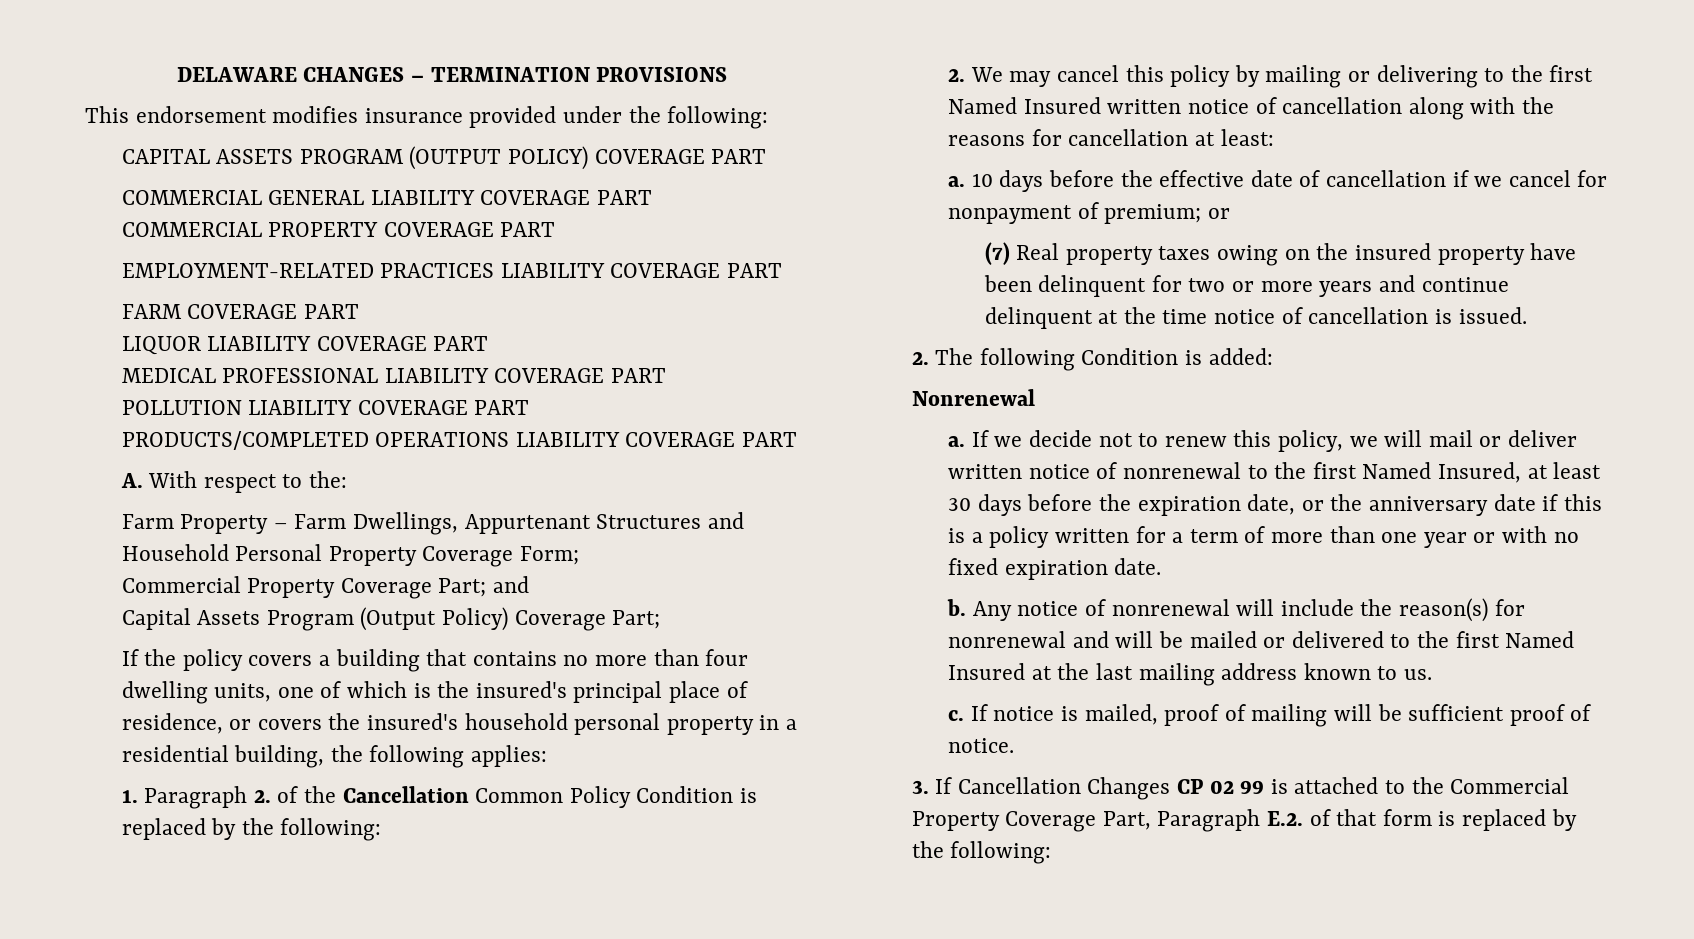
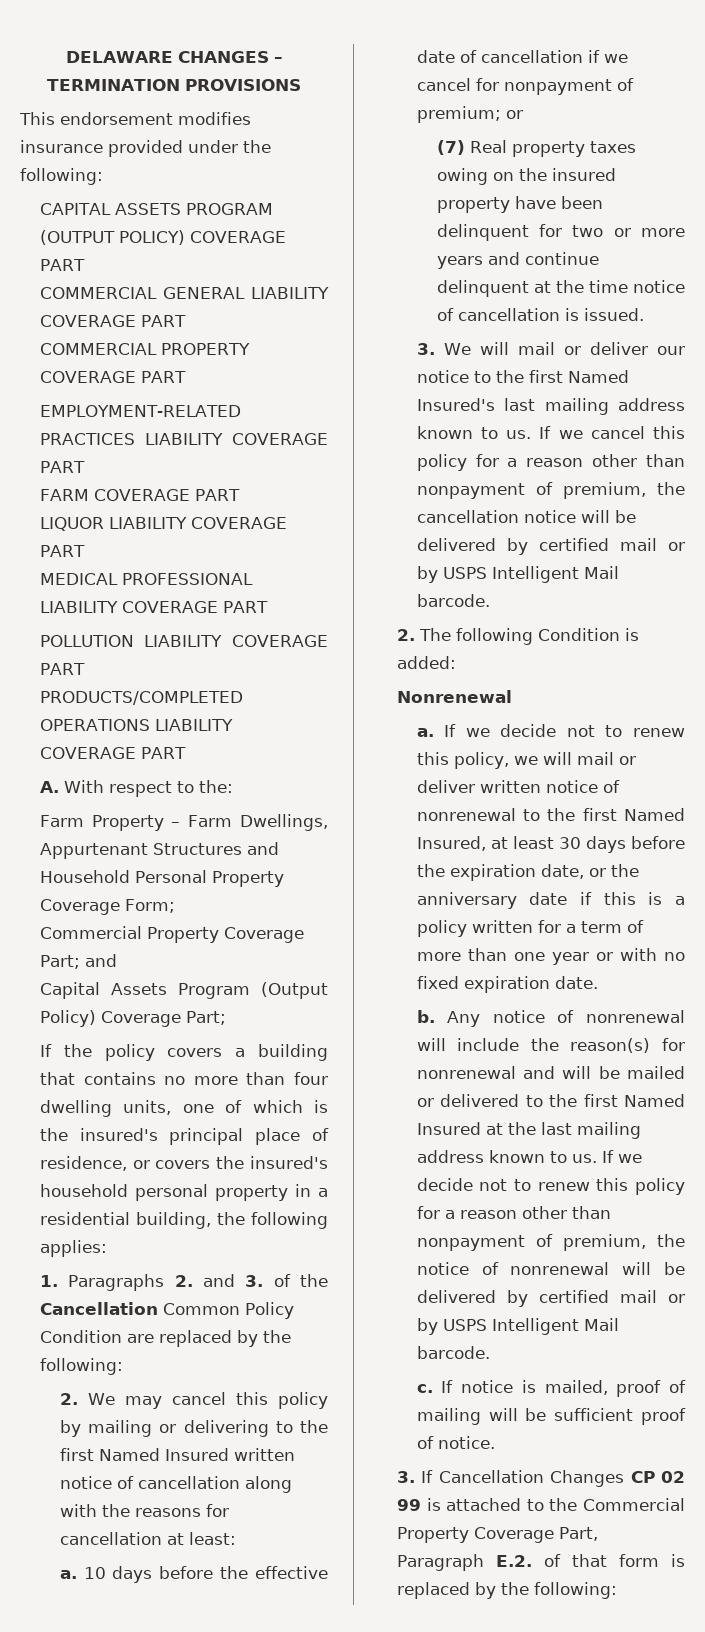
[144,786,271,809] Paragraph 2. -> [68,1274,264,1291] Paragraphs 2. and 3.
[740,788,758,803] is -> [126,1334,154,1343] are
(1527, 315) none -> [416,342,685,355] [416,370,629,383] [416,398,685,415] [416,426,685,439] [416,454,685,471] [416,482,685,499] [416,510,636,523] [416,538,685,555] [416,566,619,583] [416,594,490,607] // 3. We will mail or deliver our notice to the first Named Insured's last mailing address known to us. If we cancel this policy for a reason other than nonpayment of premium, the cancellation notice will be delivered by certified mail or by USPS Intelligent Mail barcode.
(1432, 674) none -> [601,1150,642,1163] [416,1178,685,1195] [416,1206,611,1219] [416,1234,685,1251] [416,1262,685,1275] [416,1290,685,1307] [416,1318,619,1335] [416,1346,490,1359] If we decide not to renew this policy for a reason other than nonpayment of premium, the notice of nonrenewal will be delivered by certified mail or by USPS Intelligent Mail barcode.

